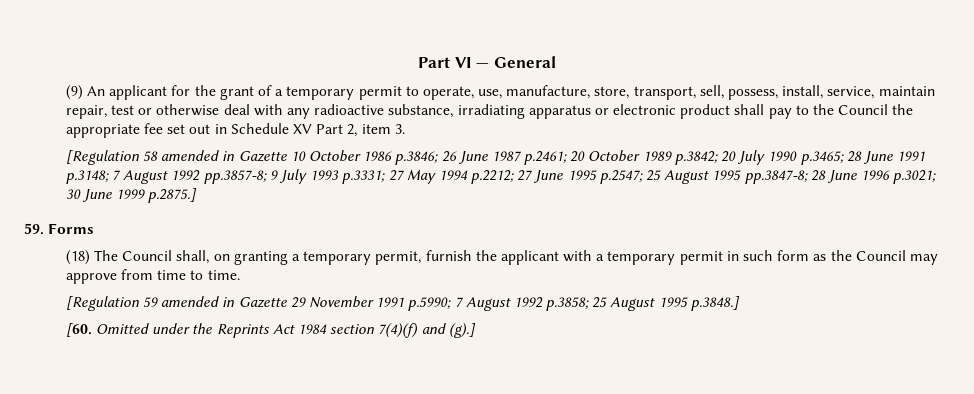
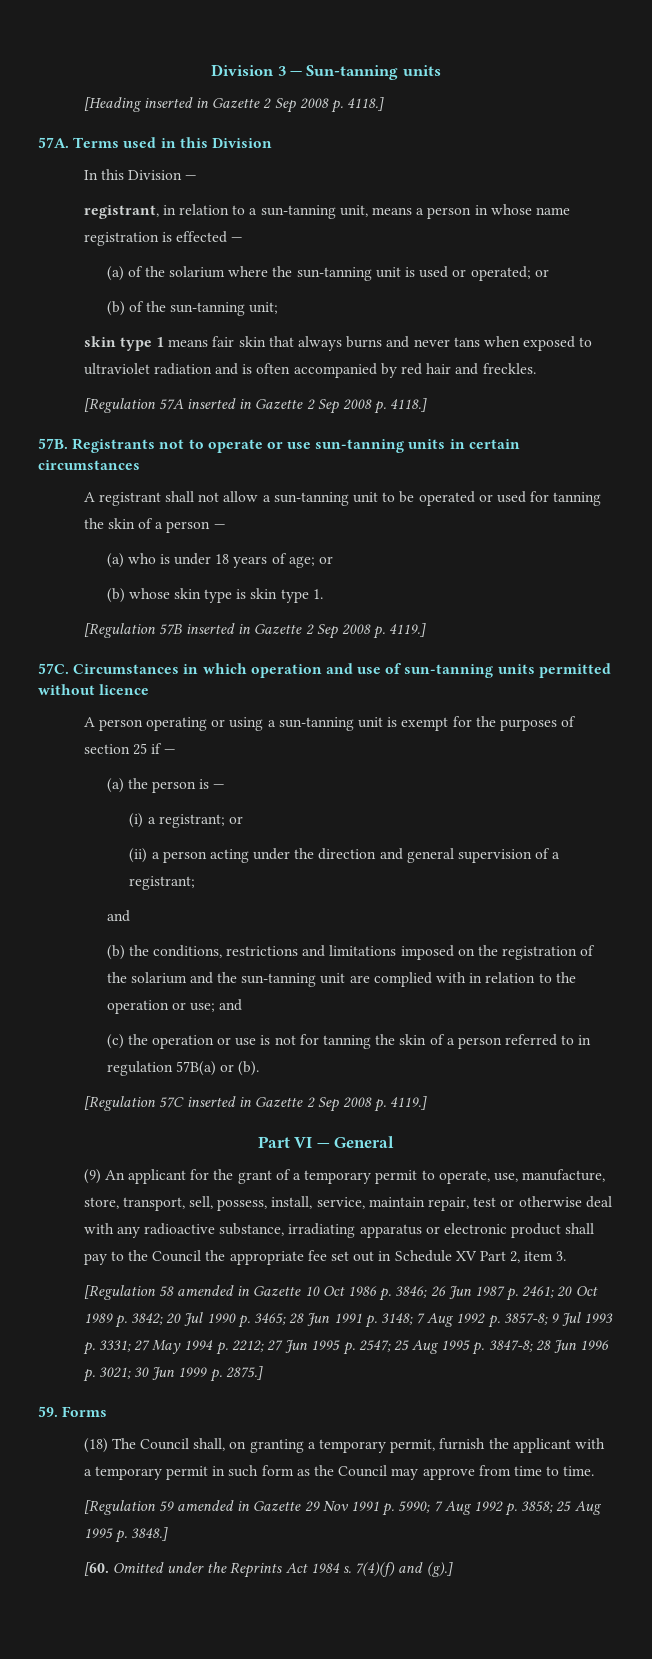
(418, 62) none -> [211,64,441,80] [83,97,385,113] [38,137,272,148] [83,169,198,180] [83,204,570,219] [83,231,244,246] [106,266,549,281] [106,301,279,316] [83,336,593,351] [83,363,536,378] [83,398,428,414] [38,438,520,453] [38,460,140,470] [83,491,602,506] [83,518,226,533] [106,553,333,568] [106,588,323,603] [83,623,427,639] [38,663,611,678] [38,684,150,695] [83,716,577,731] [83,743,177,755] [106,778,226,793] [129,813,243,828] [129,848,561,863] [129,876,196,890] [106,910,130,922] [106,945,596,960] [106,972,576,987] [106,999,243,1014] [106,1034,592,1049] [106,1061,260,1076] [83,1096,428,1112] Division 3 — Sun-tanning units // [Heading inserted in Gazette 2 Sep 2008 p. 4118.] // 57A. Terms used in this Division // In this Division — // registrant, in relation to a sun-tanning unit, means a person in whose name registration is effected — // (a) of the solarium where the sun-tanning unit is used or operated; or // (b) of the sun-tanning unit; // skin type 1 means fair skin that always burns and never tans when exposed to ultraviolet radiation and is often accompanied by red hair and freckles. // [Regulation 57A inserted in Gazette 2 Sep 2008 p. 4118.] // 57B. Registrants not to operate or use sun-tanning units in certain circumstances // A registrant shall not allow a sun-tanning unit to be operated or used for tanning the skin of a person — // (a) who is under 18 years of age; or // (b) whose skin type is skin type 1. // [Regulation 57B inserted in Gazette 2 Sep 2008 p. 4119.] // 57C. Circumstances in which operation and use of sun-tanning units permitted without licence // A person operating or using a sun-tanning unit is exempt for the purposes of section 25 if — // (a) the person is — // (i) a registrant; or // (ii) a person acting under the direction and general supervision of a registrant; // and // (b) the conditions, restrictions and limitations imposed on the registration of the solarium and the sun-tanning unit are complied with in relation to the operation or use; and // (c) the operation or use is not for tanning the skin of a person referred to in regulation 57B(a) or (b). // [Regulation 57C inserted in Gazette 2 Sep 2008 p. 4119.] //
[308,150,926,165] [65,169,937,184] [65,188,198,203] October 1986 p.3846; 26 June 1987 p.2461; 20 October 1989 p.3842; 20 July 1990 p.3465; 28 June 1991 p.3148; 7 August 1992 pp.3857-8; 9 July 1993 p.3331; 27 May 1994 p.2212; 27 June 1995 p.2547; 25 August 1995 pp.3847-8; 28 June 1996 p.3021; 30 June 1999 p.2875.] -> [322,1285,598,1301] [83,1312,614,1328] [82,1339,610,1355] [82,1366,263,1382] Oct 1986 p. 3846; 26 Jun 1987 p. 2461; 20 Oct 1989 p. 3842; 20 Jul 1990 p. 3465; 28 Jun 1991 p. 3148; 7 Aug 1992 p. 3857-8; 9 Jul 1993 p. 3331; 27 May 1994 p. 2212; 27 Jun 1995 p. 2547; 25 Aug 1995 p. 3847-8; 28 Jun 1996 p. 3021; 30 Jun 1999 p. 2875.]
[308,296,740,311] November 1991 p.5990; 7 August 1992 p.3858; 25 August 1995 p.3848.] -> [322,1501,601,1516] [83,1527,169,1543] Nov 1991 p. 5990; 7 Aug 1992 p. 3858; 25 Aug 1995 p. 3848.]
[330,324,375,334] section -> [342,1566,351,1573] s.

